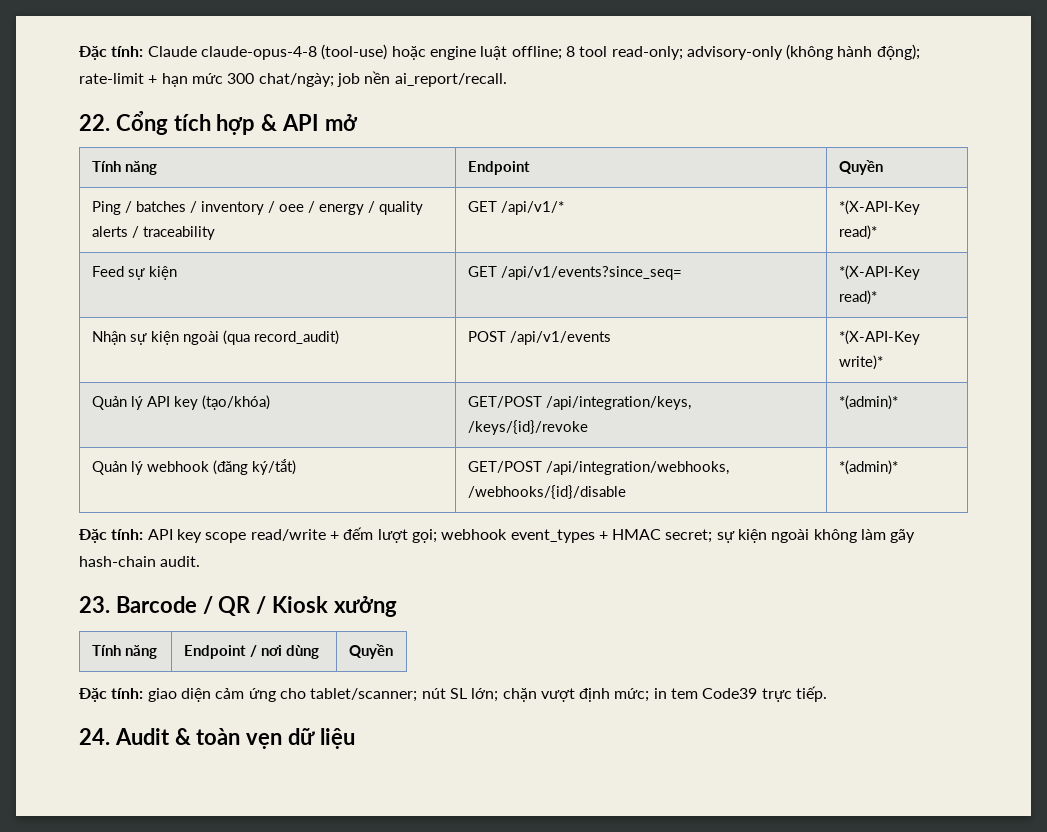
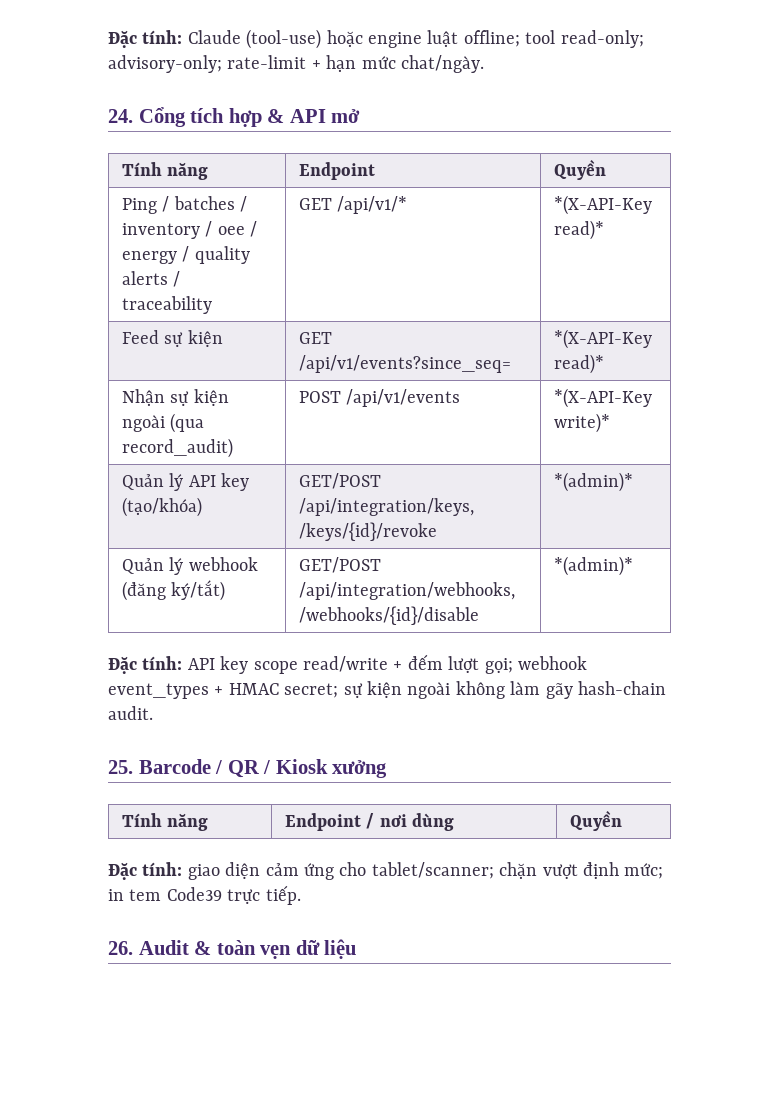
[200,46,317,60] claude-opus-4-8 -> (241, 37) none
[565,46,575,57] 8 -> (520, 38) none
[686,44,920,60] [79,71,507,87] [79,114,110,131] advisory-only (không hành động); rate-limit + hạn mức 300 chat/ngày; job nền ai_report/recall. // 22. -> [108,55,484,73] [108,109,133,123] advisory-only; rate-limit + hạn mức chat/ngày. // 24.
[79,596,110,613] 23. -> [108,760,133,774] 25.
[421,688,499,702] nút SL lớn; -> (494, 870) none
[79,728,110,745] 24. -> [108,941,133,955] 26.

